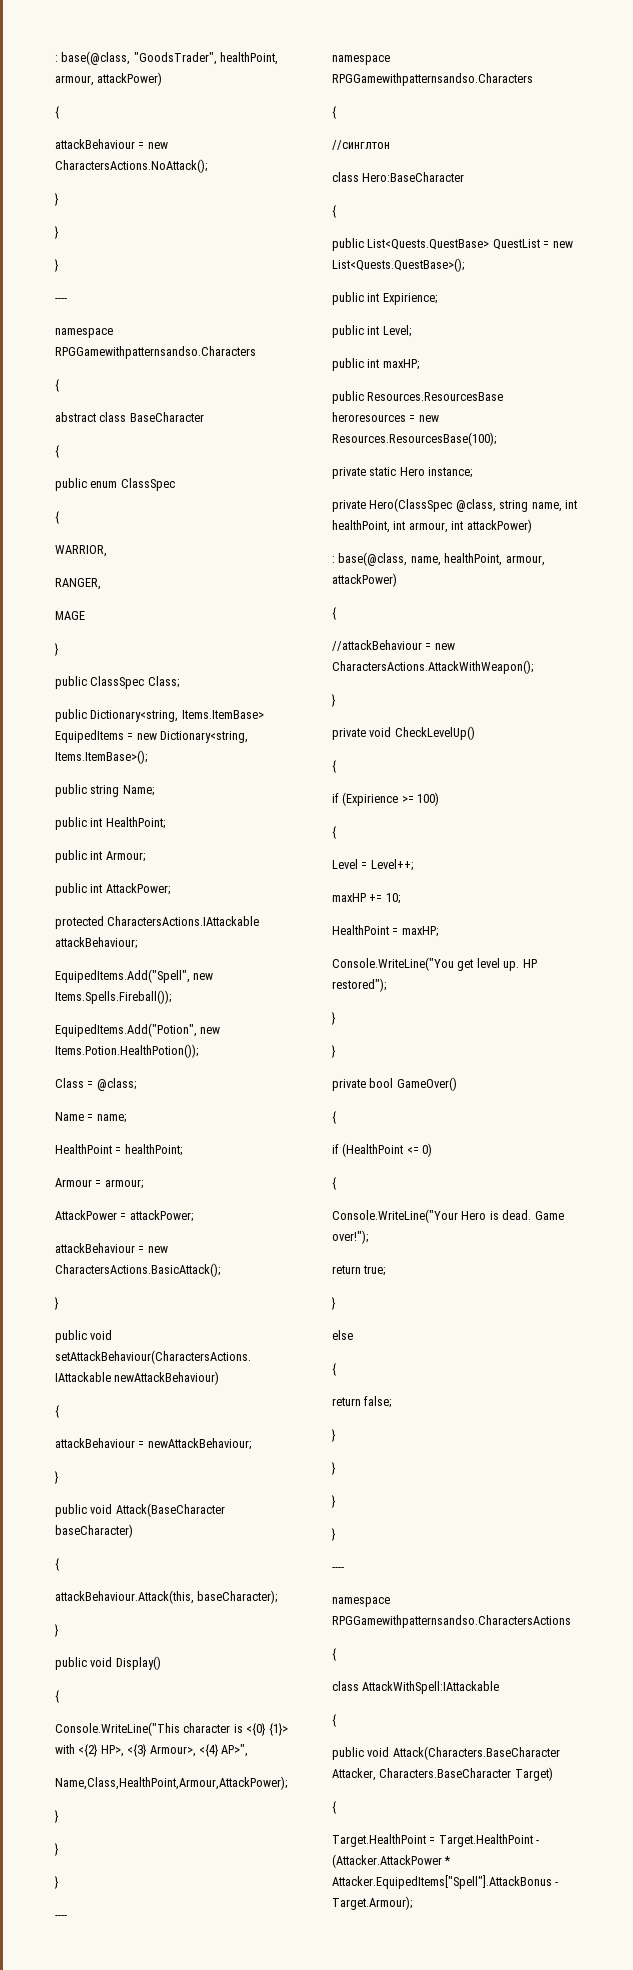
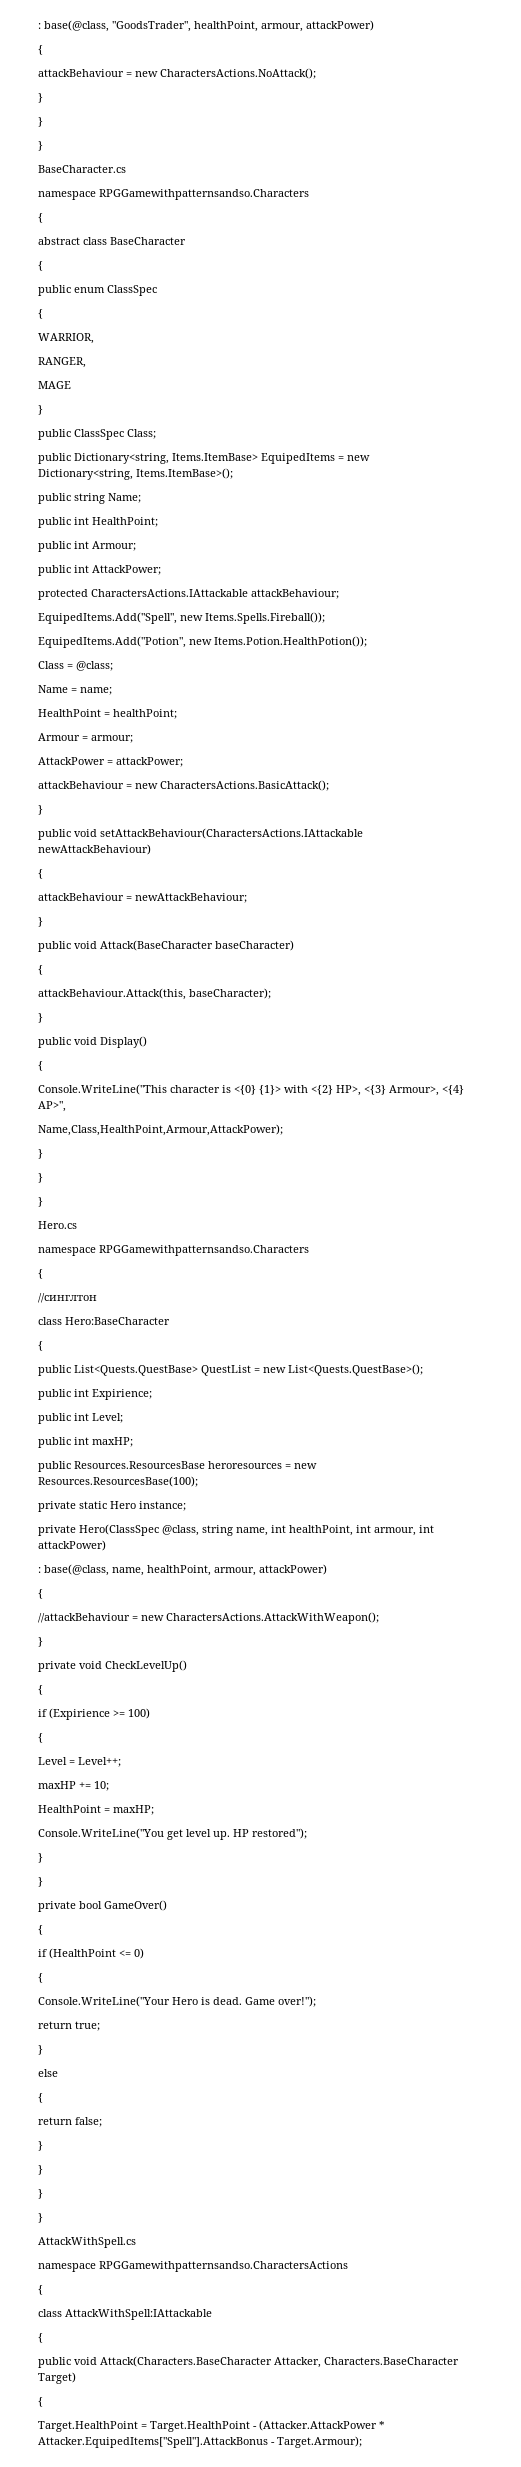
[55,298,67,302] ---- -> [38,165,126,173] BaseCharacter.cs
[55,1915,67,1919] ---- -> [38,1221,77,1229] Hero.cs
[332,1567,344,1571] ---- -> [38,2237,136,2248] AttackWithSpell.cs

